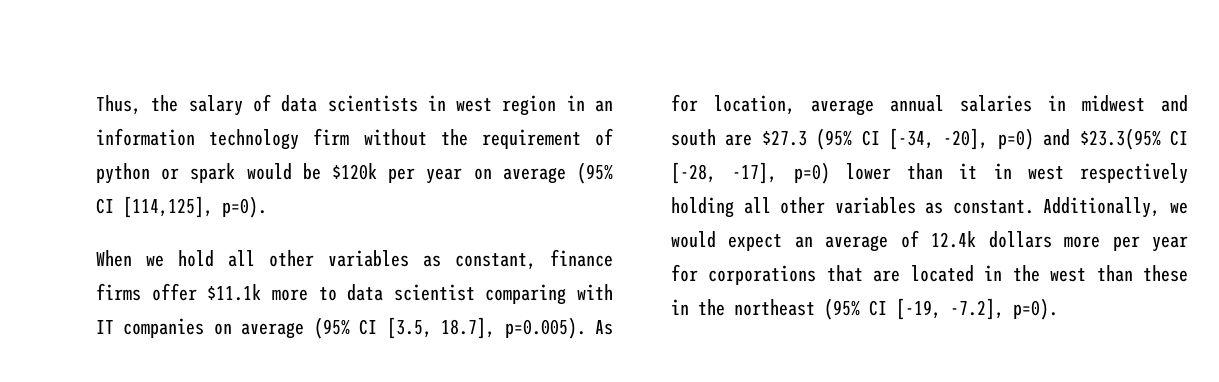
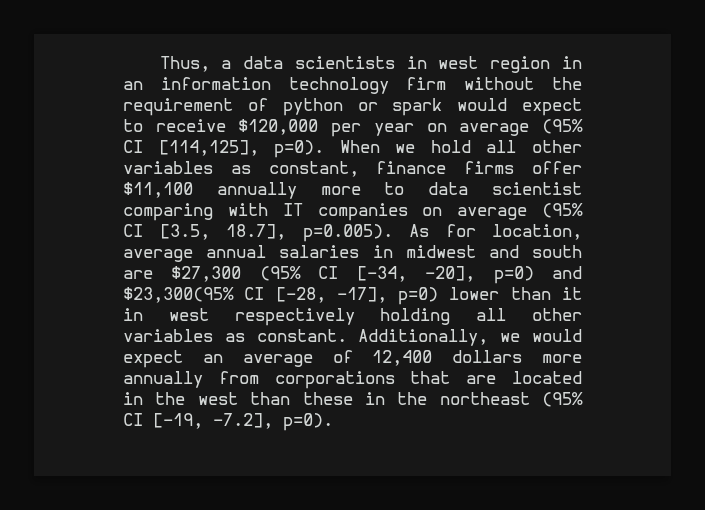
[151,94,271,116] the salary of -> [221,60,232,69] a
[302,163,377,180] be $120k -> [522,98,582,116] [123,119,319,135] expect to receive $120,000
(267, 207) // -> (325, 149) none
[207,284,262,301] $11.1k -> [123,182,297,199] $11,100 annually
[761,130,807,146] $27.3 -> [171,266,242,282] $27,300
[1079,128,1161,150] $23.3(95% -> [123,287,234,303] $23,300(95%
[931,231,977,248] 12.4k -> [372,350,433,366] 12,400
[1112,236,1188,252] [671,264,698,282] per year for -> [123,371,259,388] annually from

